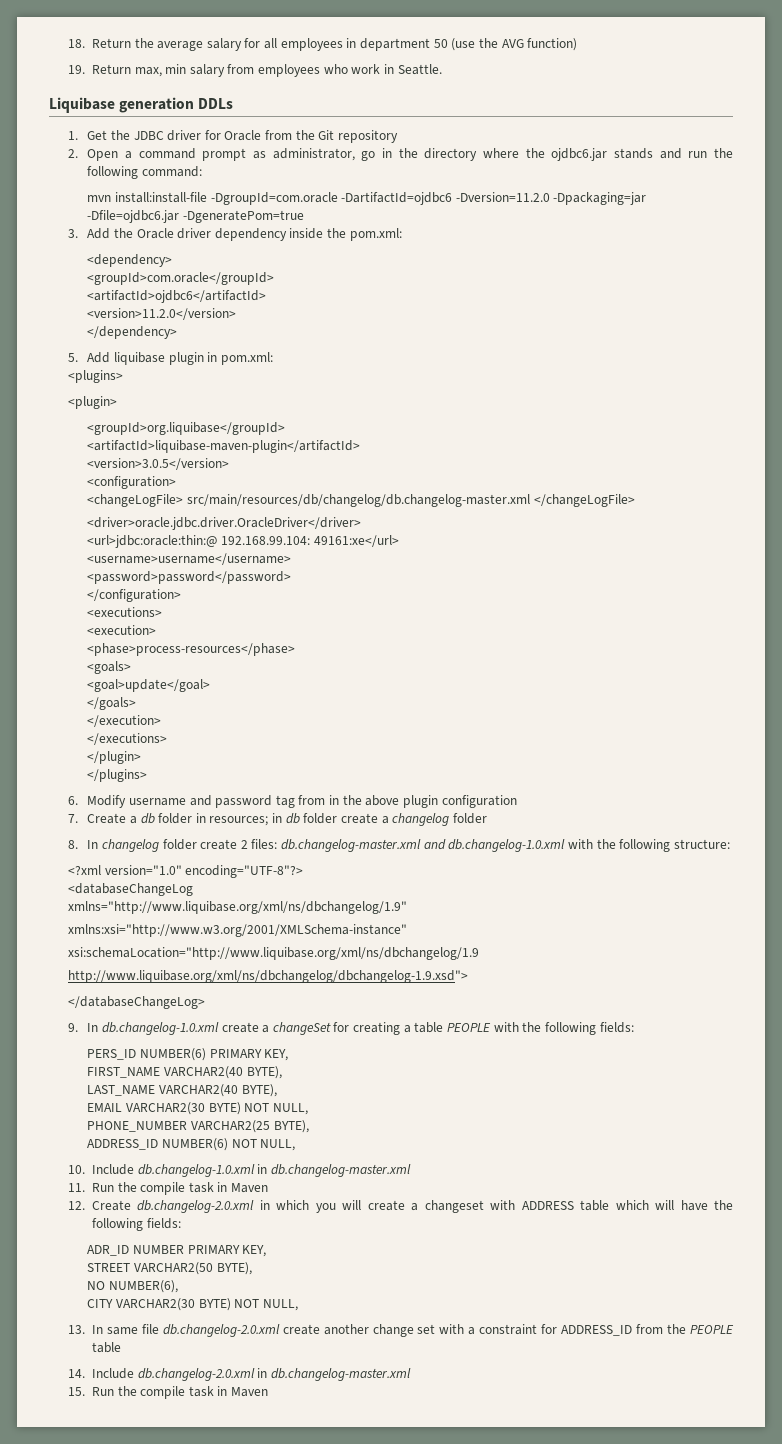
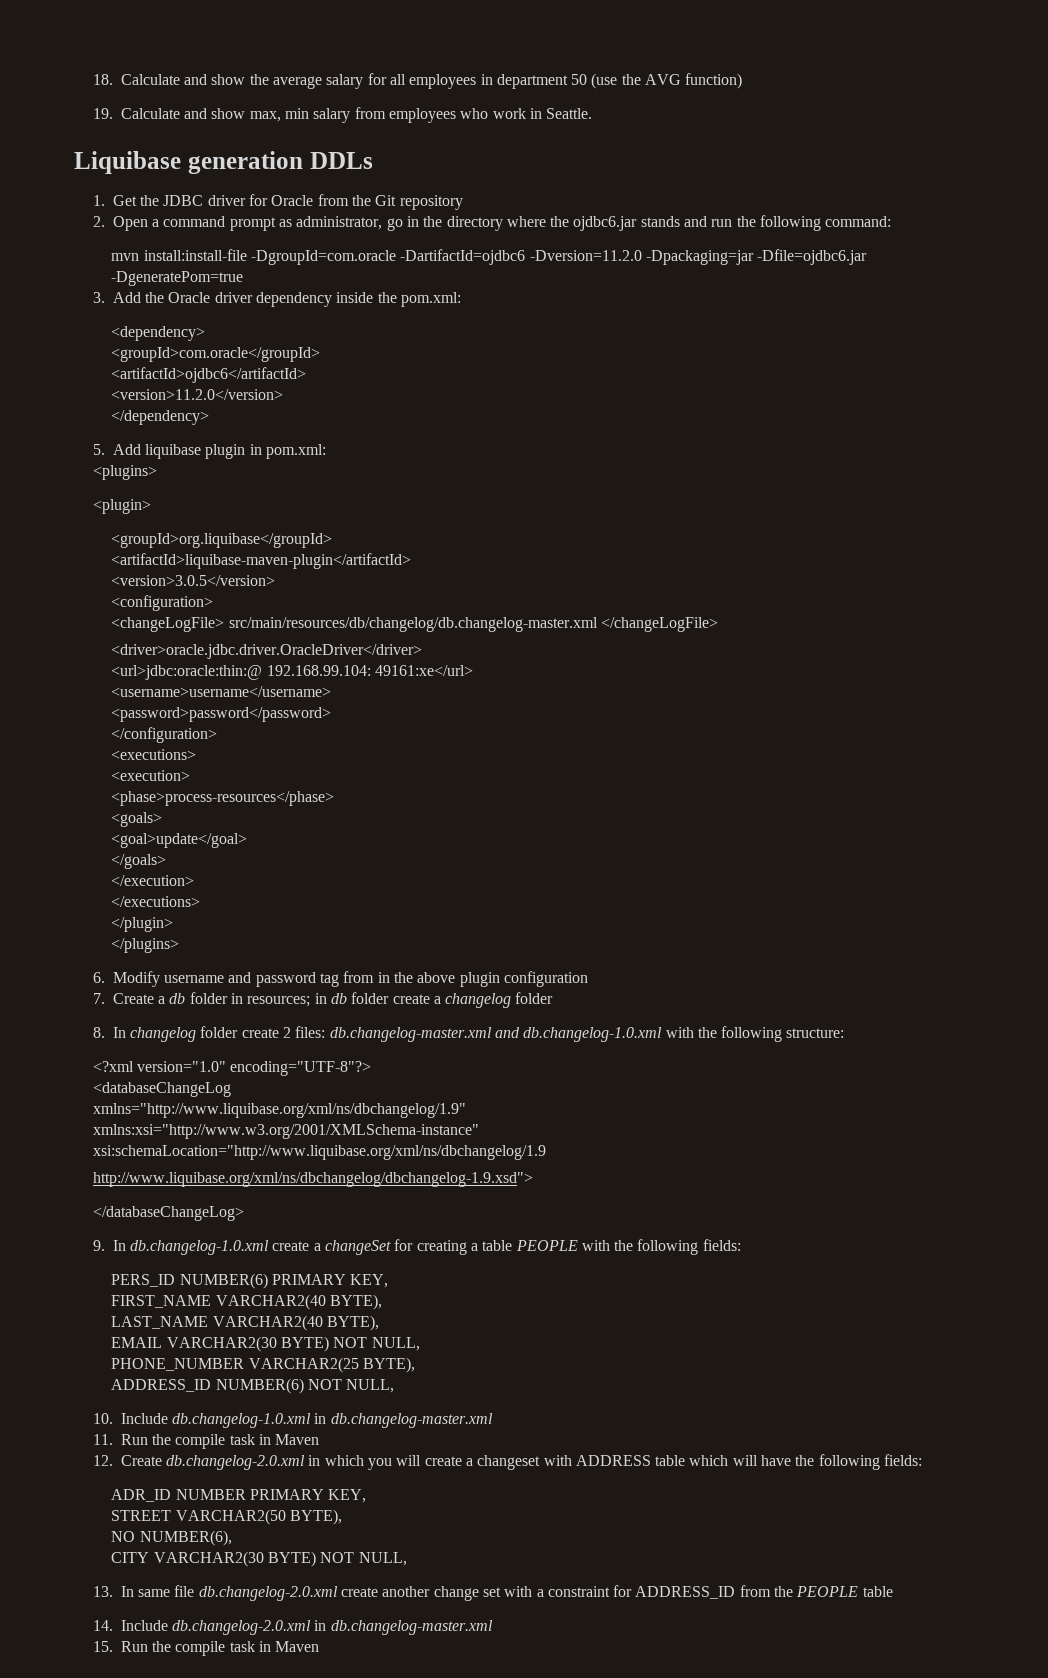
[91,38,131,48] Return -> [120,74,246,85] Calculate and show
[91,64,131,74] Return -> [120,108,246,119] Calculate and show

